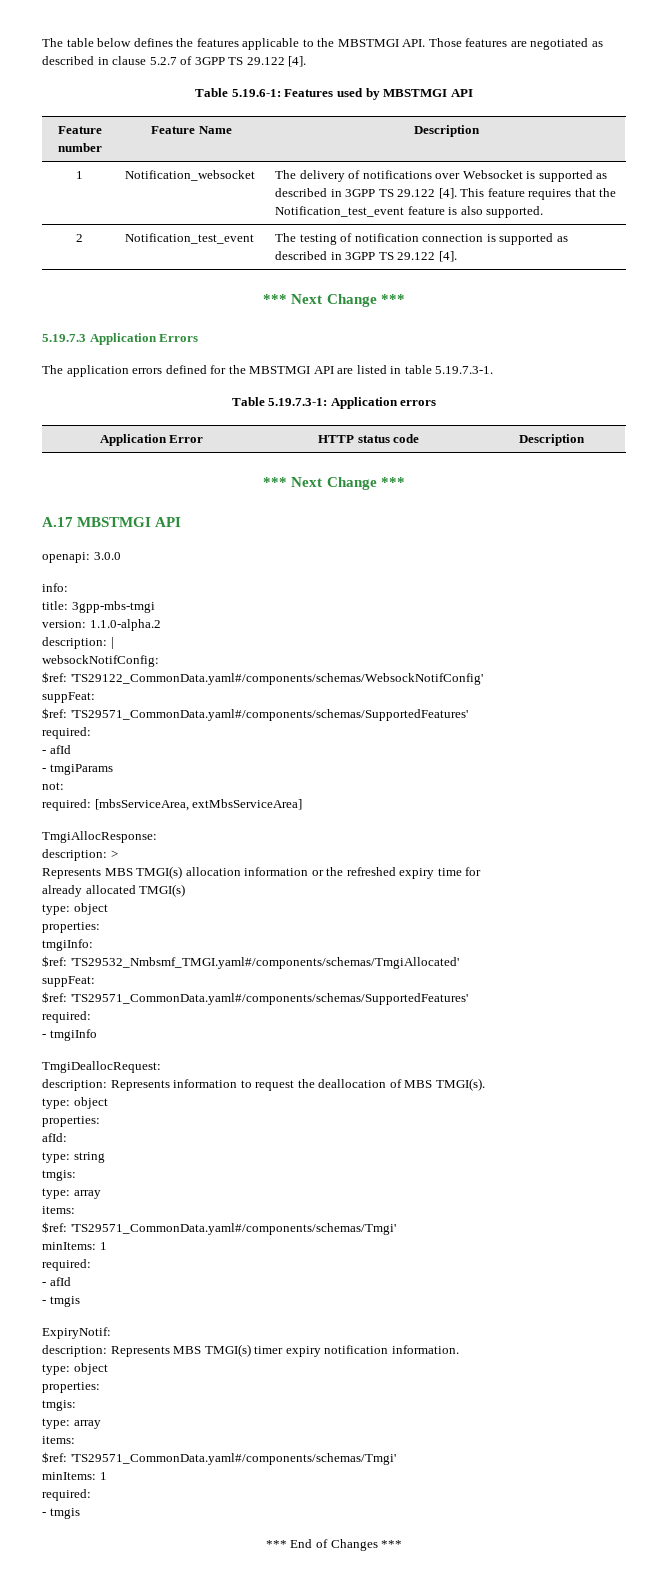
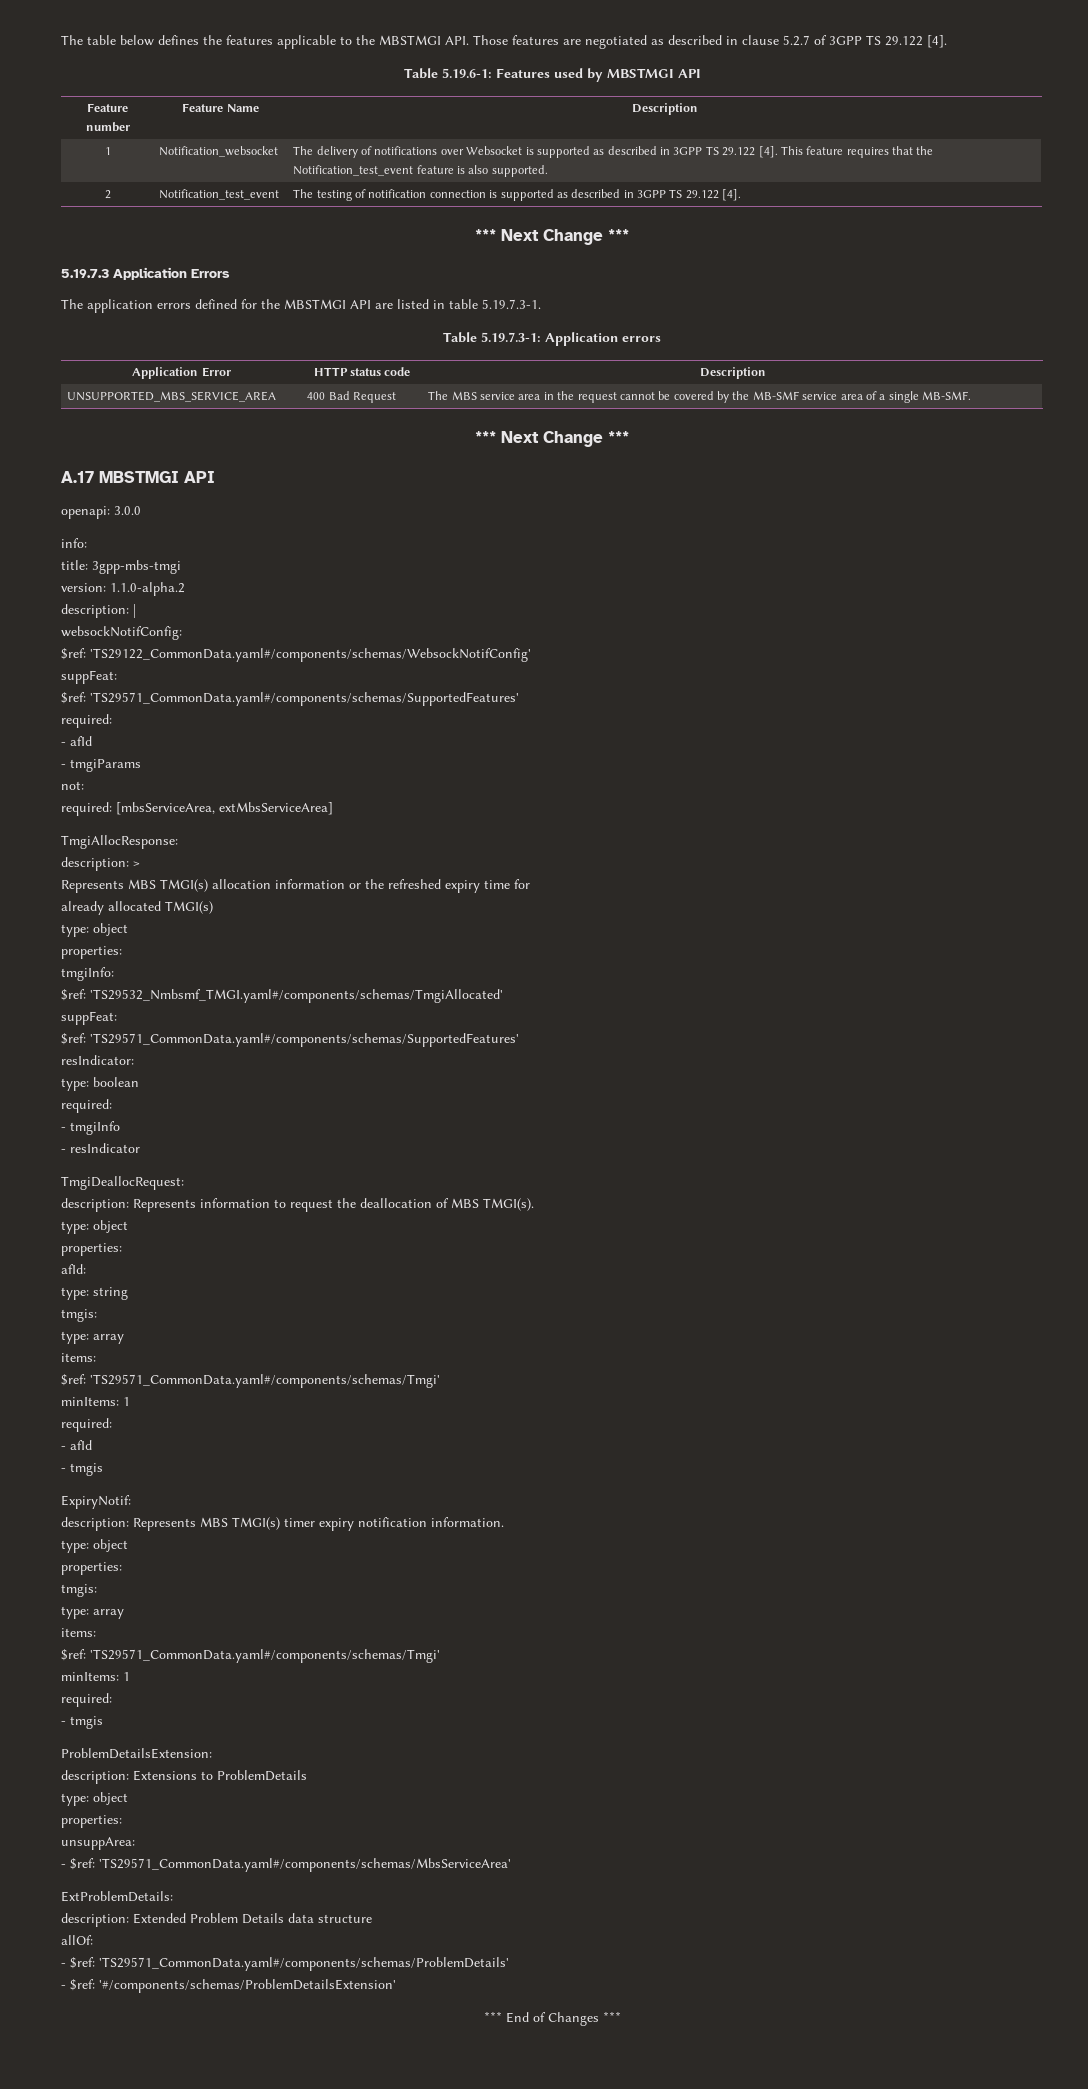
(585, 440) none -> [67,391,277,402] [307,391,397,403] [428,391,972,403] // UNSUPPORTED_MBS_SERVICE_AREA | 400 Bad Request | The MBS service area in the request cannot be covered by the MB-SMF service area of a single MB-SMF.
(468, 999) none -> [61,1055,134,1065] [61,1077,139,1091] // resIndicator: // type: boolean
(97, 1035) none -> [61,1143,140,1153] // - resIndicator
(80, 1513) none -> [61,1748,212,1759] [61,1770,307,1784] [61,1792,128,1806] [61,1815,122,1828] [61,1837,135,1850] [61,1858,511,1872] [61,1891,173,1902] [61,1913,372,1927] [61,1935,93,1945] [61,1957,509,1971] [61,1979,396,1993] // ProblemDetailsExtension: // description: Extensions to ProblemDetails // type: object // properties: // unsuppArea: // - $ref: 'TS29571_CommonData.yaml#/components/schemas/MbsServiceArea' // ExtProblemDetails: // description: Extended Problem Details data structure // allOf: // - $ref: 'TS29571_CommonData.yaml#/components/schemas/ProblemDetails' // - $ref: '#/components/schemas/ProblemDetailsExtension'

